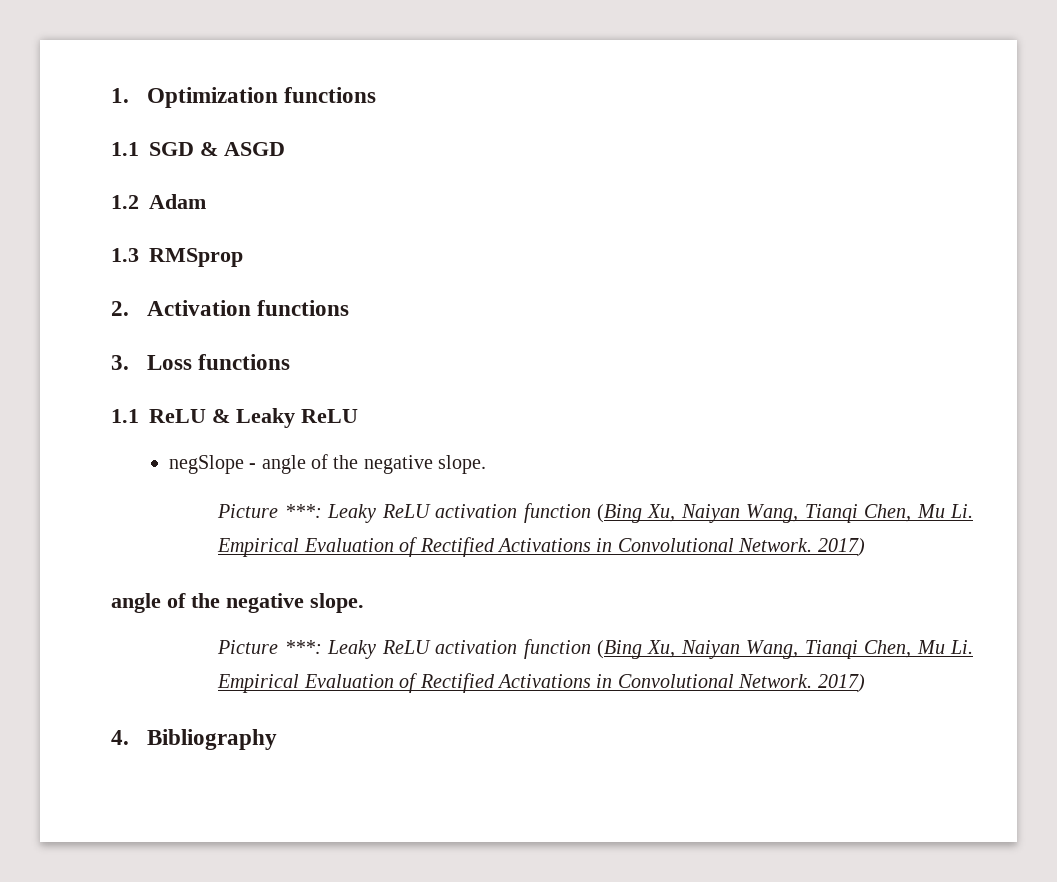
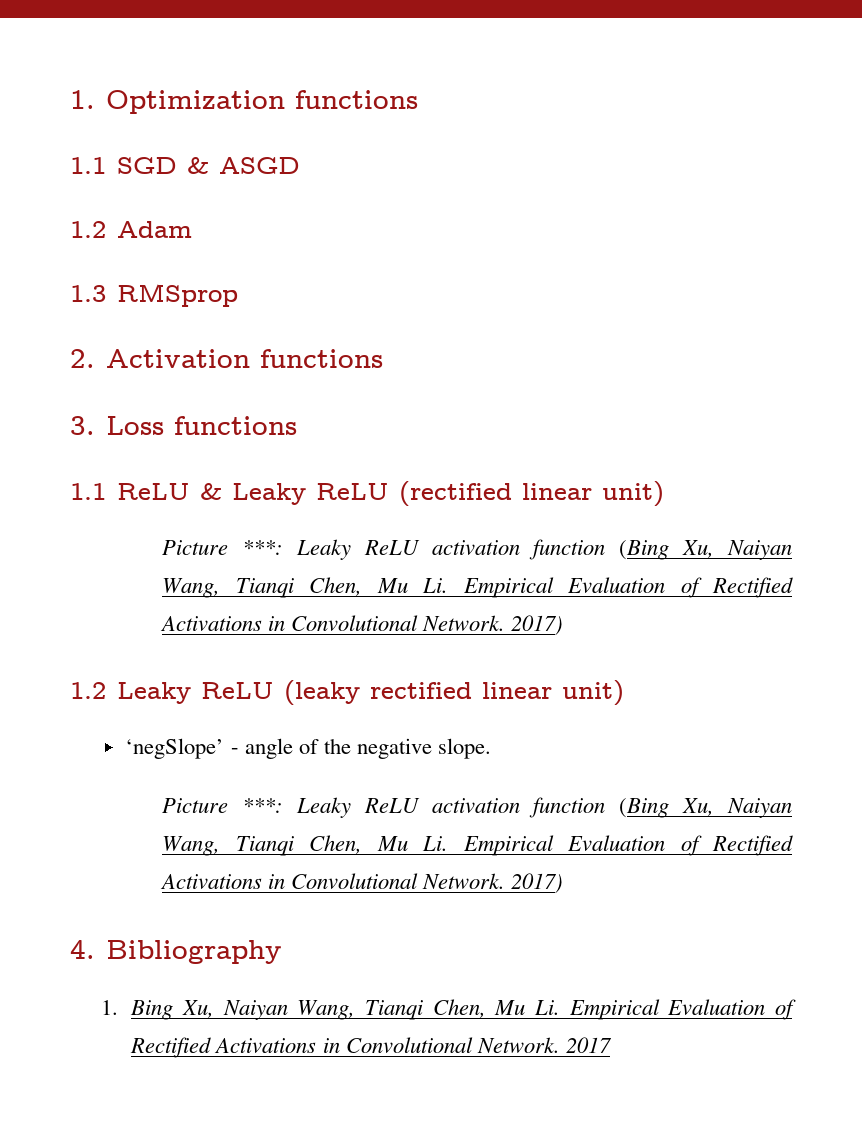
[168,454,487,474] // negSlope - angle of the negative slope. -> [399,481,665,507] (rectified linear unit)
(865, 547) none -> [70,680,625,706] [125,738,239,759] 1.2 Leaky ReLU (leaky rectified linear unit) // ‘negSlope’ -
(277, 739) none -> [100,999,796,1020] [130,1037,612,1058] // 1. Bing Xu, Naiyan Wang, Tianqi Chen, Mu Li. Empirical Evaluation of Rectified Activations in Convolutional Network. 2017

